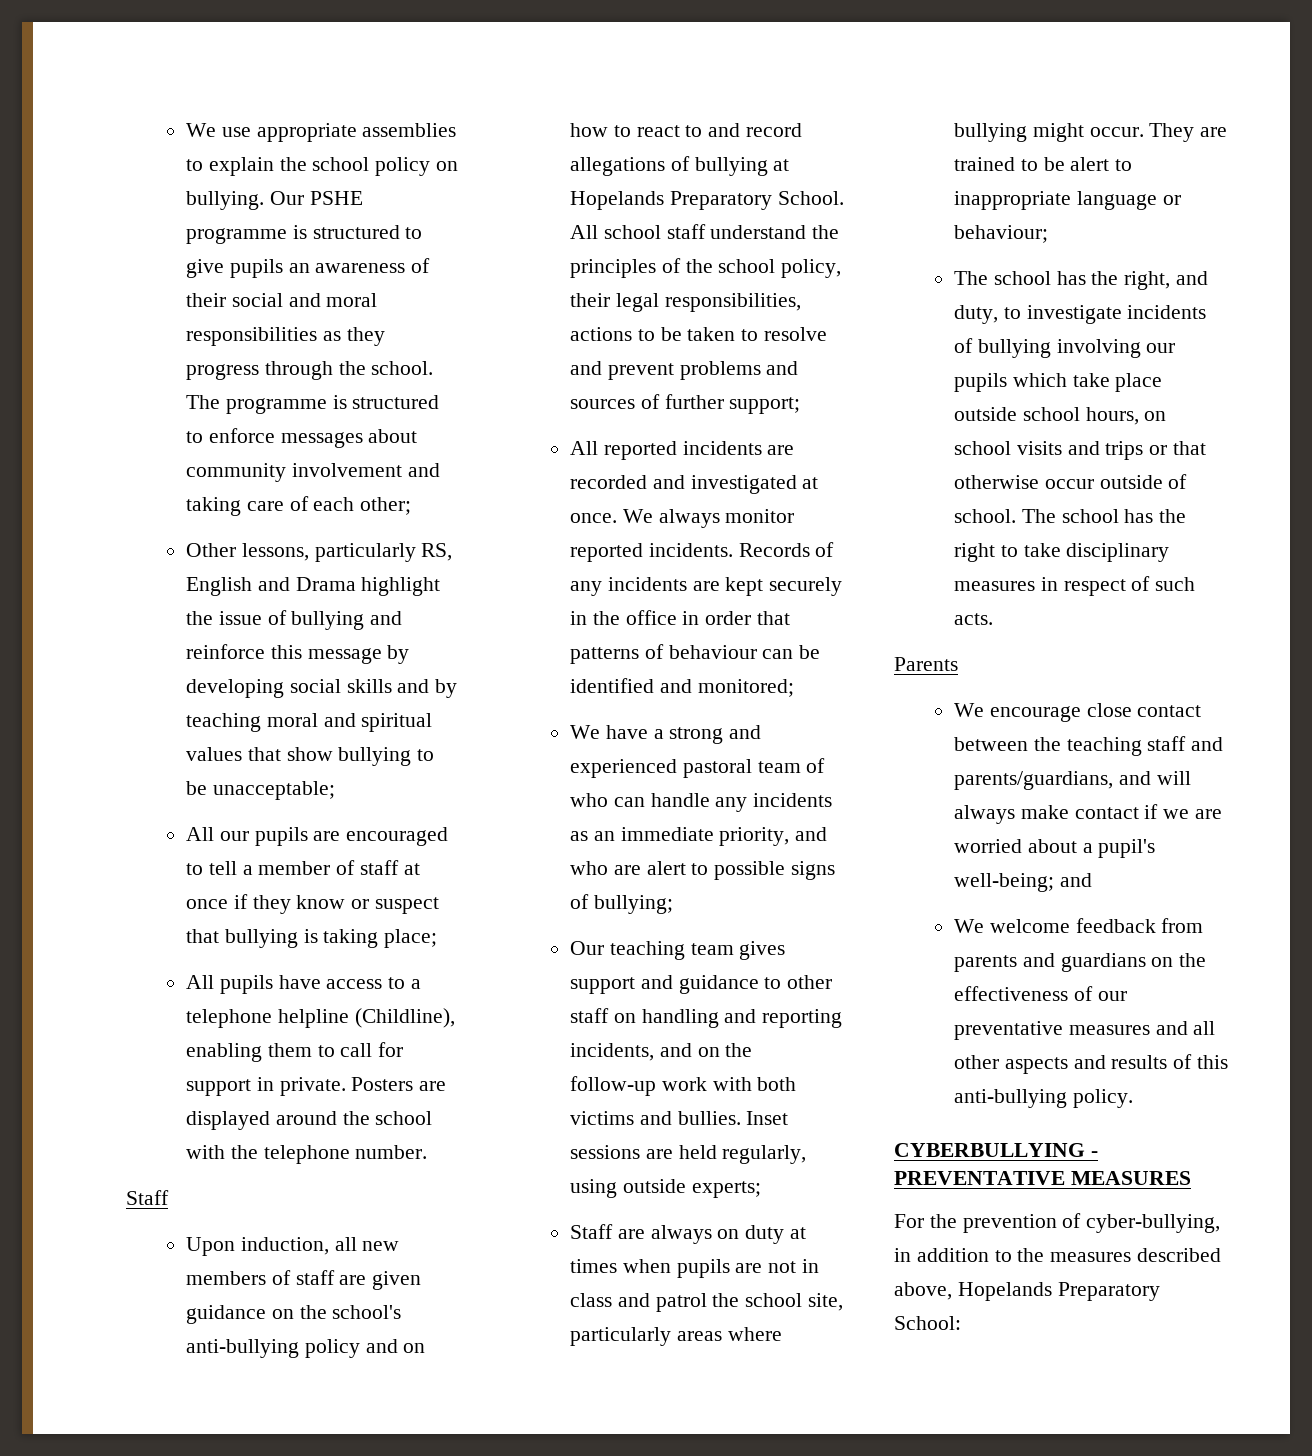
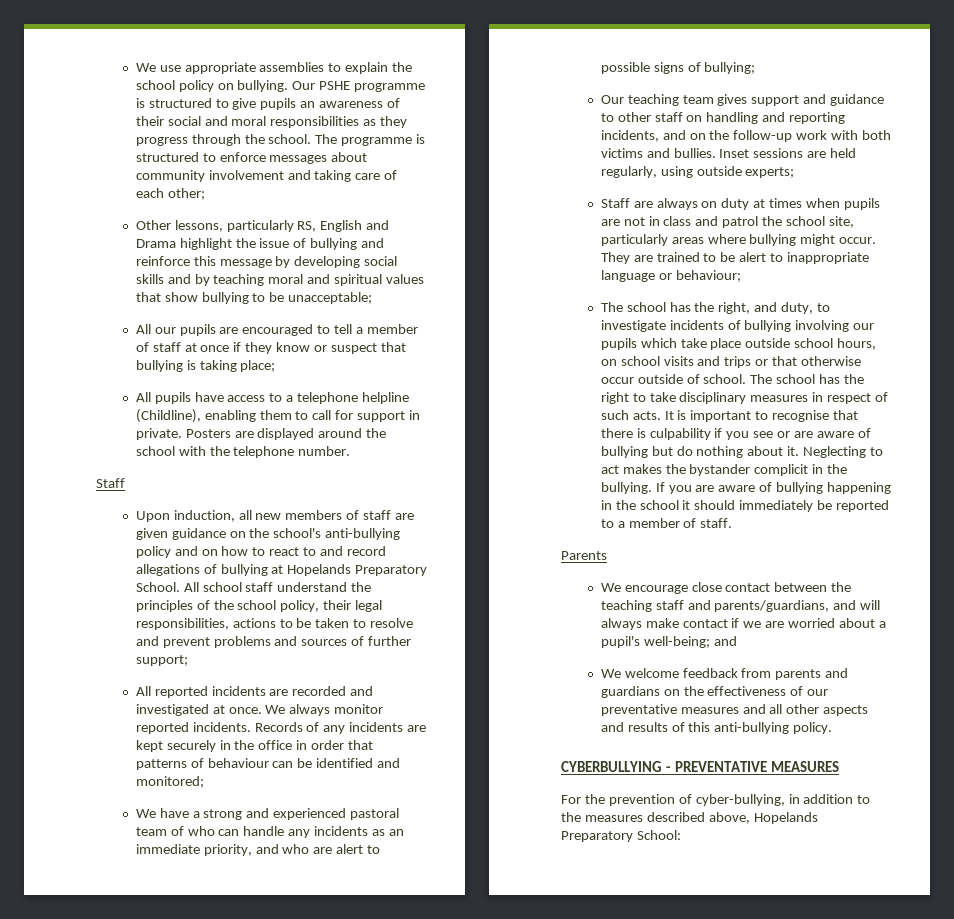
(993, 619) none -> [664,410,859,422] [600,428,871,440] [600,446,884,458] [600,464,848,476] [600,482,892,494] [600,500,890,512] [600,518,733,528] It is important to recognise that there is culpability if you see or are aware of bullying but do nothing about it. Neglecting to act makes the bystander complicit in the bullying. If you are aware of bullying happening in the school it should immediately be reported to a member of staff.

